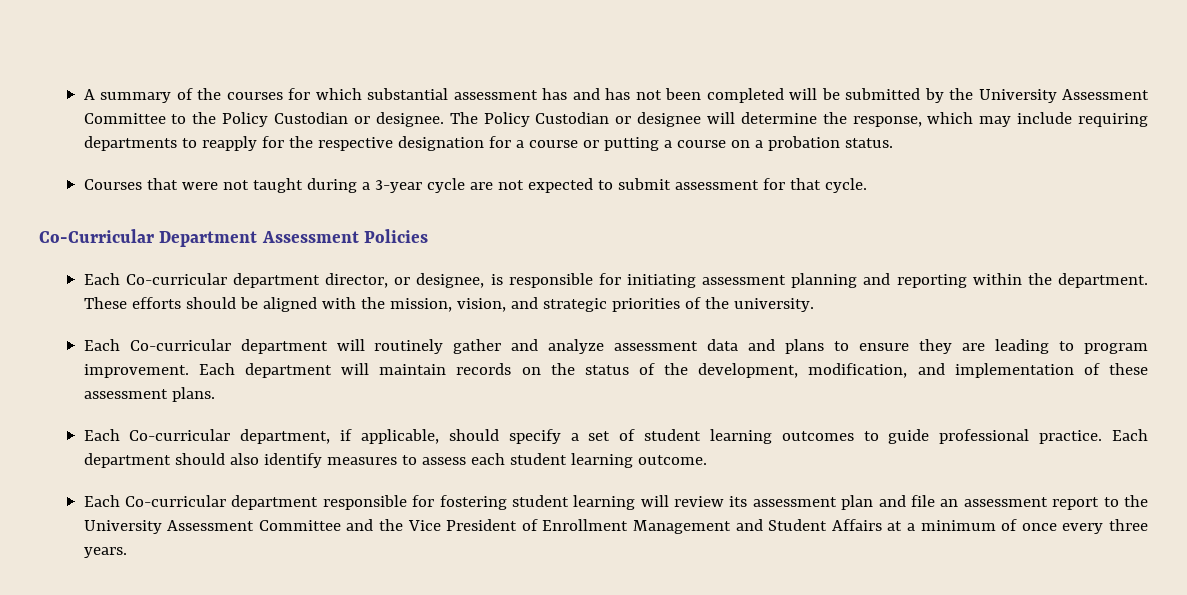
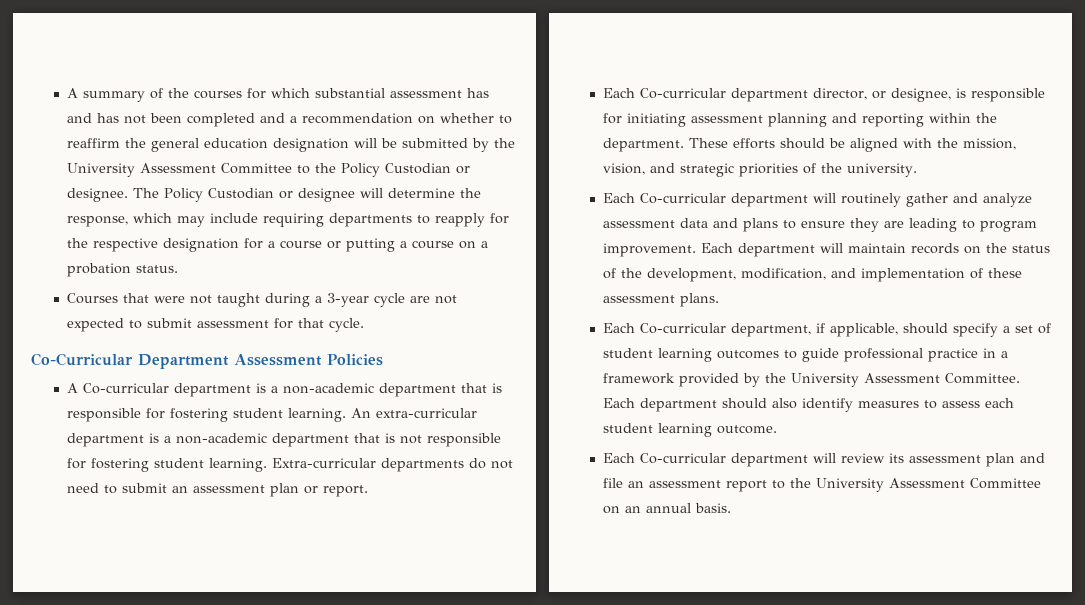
(784, 95) none -> [260,113,513,124] [67,138,350,152] and a recommendation on whether to reaffirm the general education designation
(429, 236) none -> [67,383,503,397] [67,408,478,422] [67,433,502,447] [67,458,514,472] [67,483,369,497] // A Co-curricular department is a non-academic department that is responsible for fostering student learning. An extra-curricular department is a non-academic department that is not responsible for fostering student learning. Extra-curricular departments do not need to submit an assessment plan or report.
[1039,430,1103,444] practice. -> [928,348,1009,362] [603,373,1021,387] practice in a framework provided by the University Assessment Committee.
[322,495,636,510] responsible for fostering student learning -> (809, 460) none
[346,519,1148,534] [83,547,127,558] and the Vice President of Enrollment Management and Student Affairs at a minimum of once every three years. -> [603,503,732,514] on an annual basis.

